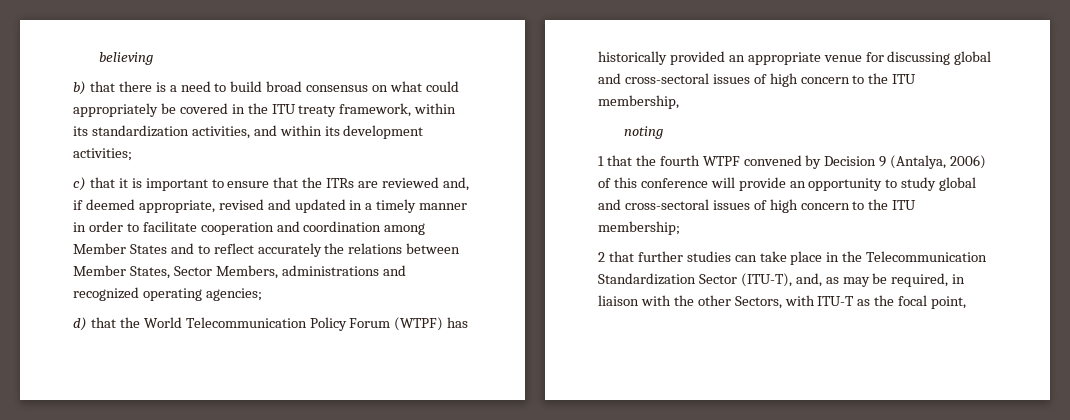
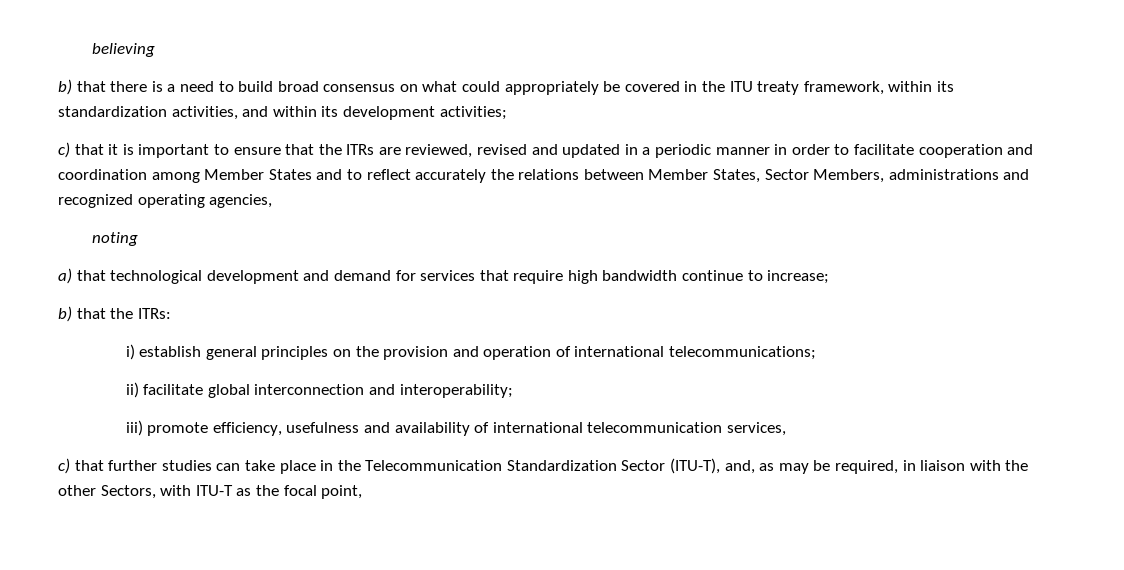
[382,177,469,191] [73,199,215,213] reviewed and, if deemed appropriate, -> [405,144,473,158] reviewed,
[376,199,417,213] timely -> [655,144,712,158] periodic
[205,288,262,301] [73,317,469,331] [598,51,992,65] [598,73,917,87] [598,95,679,109] [623,126,663,139] [598,155,987,169] [598,177,977,191] [598,199,917,213] [598,221,680,235] [598,252,605,262] agencies; // d) that the World Telecommunication Policy Forum (WTPF) has historically provided an appropriate venue for discussing global and cross-sectoral issues of high concern to the ITU membership, // noting // 1 that the fourth WTPF convened by Decision 9 (Antalya, 2006) of this conference will provide an opportunity to study global and cross-sectoral issues of high concern to the ITU membership; // 2 -> [209,194,273,208] [91,232,138,246] [58,268,830,284] [58,306,171,322] [125,344,817,360] [125,382,513,398] [125,420,786,436] [58,458,70,474] agencies, // noting // a) that technological development and demand for services that require high bandwidth continue to increase; // b) that the ITRs: // i) establish general principles on the provision and operation of international telecommunications; // ii) facilitate global interconnection and interoperability; // iii) promote efficiency, usefulness and availability of international telecommunication services, // c)

